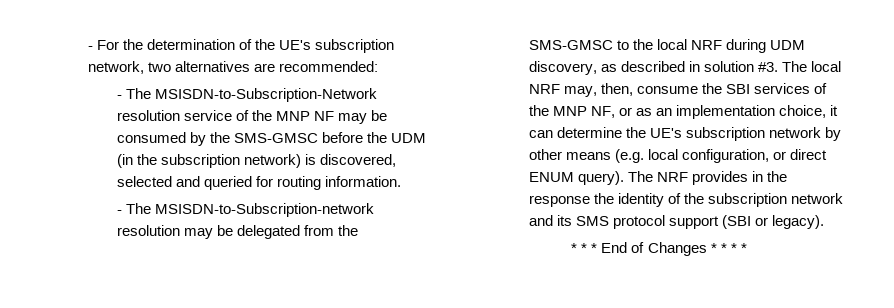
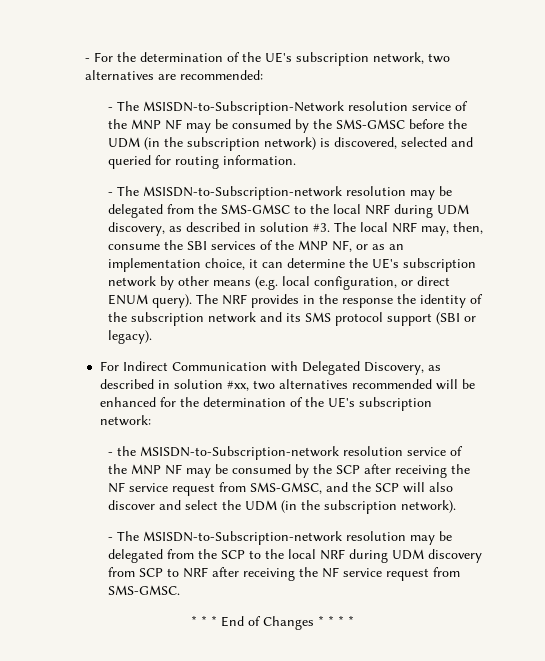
(825, 222) none -> [100,361,442,375] [100,379,476,391] [100,397,433,411] [100,415,152,426] [108,446,464,460] [108,464,471,478] [108,482,454,496] [108,500,457,514] [108,531,453,545] [108,549,483,563] [108,567,461,581] [108,585,181,595] // For Indirect Communication with Delegated Discovery, as described in solution #xx, two alternatives recommended will be enhanced for the determination of the UE's subscription network: // - the MSISDN-to-Subscription-network resolution service of the MNP NF may be consumed by the SCP after receiving the NF service request from SMS-GMSC, and the SCP will also discover and select the UDM (in the subscription network). // - The MSISDN-to-Subscription-network resolution may be delegated from the SCP to the local NRF during UDM discovery from SCP to NRF after receiving the NF service request from SMS-GMSC.

